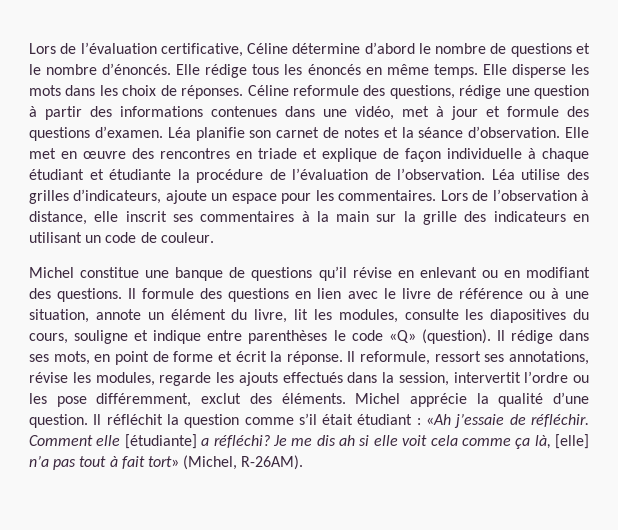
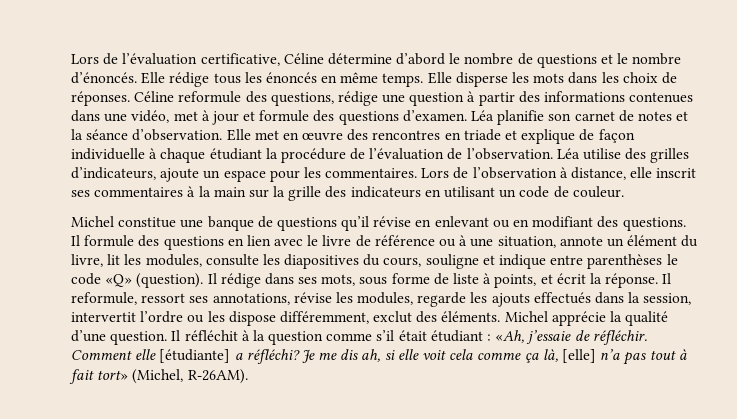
[89,169,172,180] et étudiante -> (262, 154) none
[94,351,214,365] en point de forme -> [359,273,537,288] sous forme de liste à points,
[56,396,87,407] pose -> [228,311,276,326] dispose
(163, 419) none -> [241,330,250,341] à
[426,414,452,425] «Ah -> [495,330,525,343] «Ah,
[339,435,355,446] ah -> [361,349,381,362] ah,

